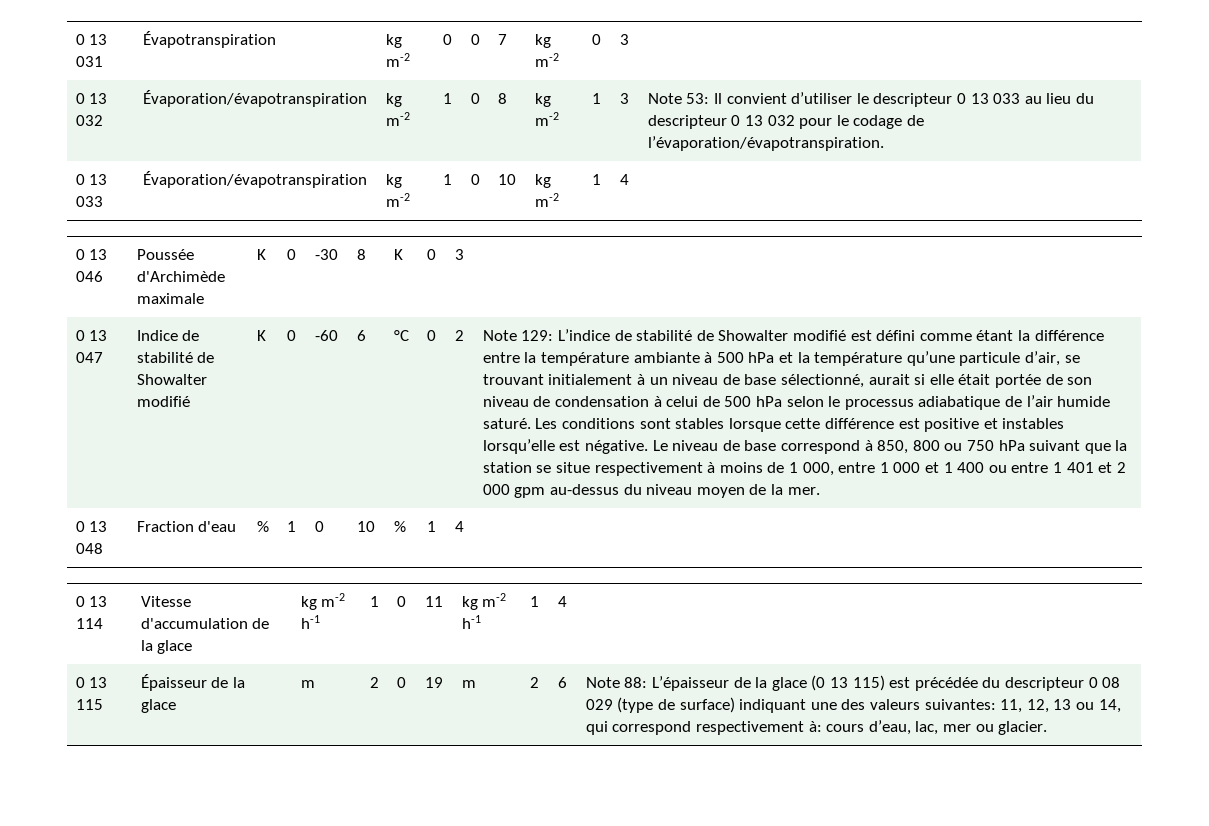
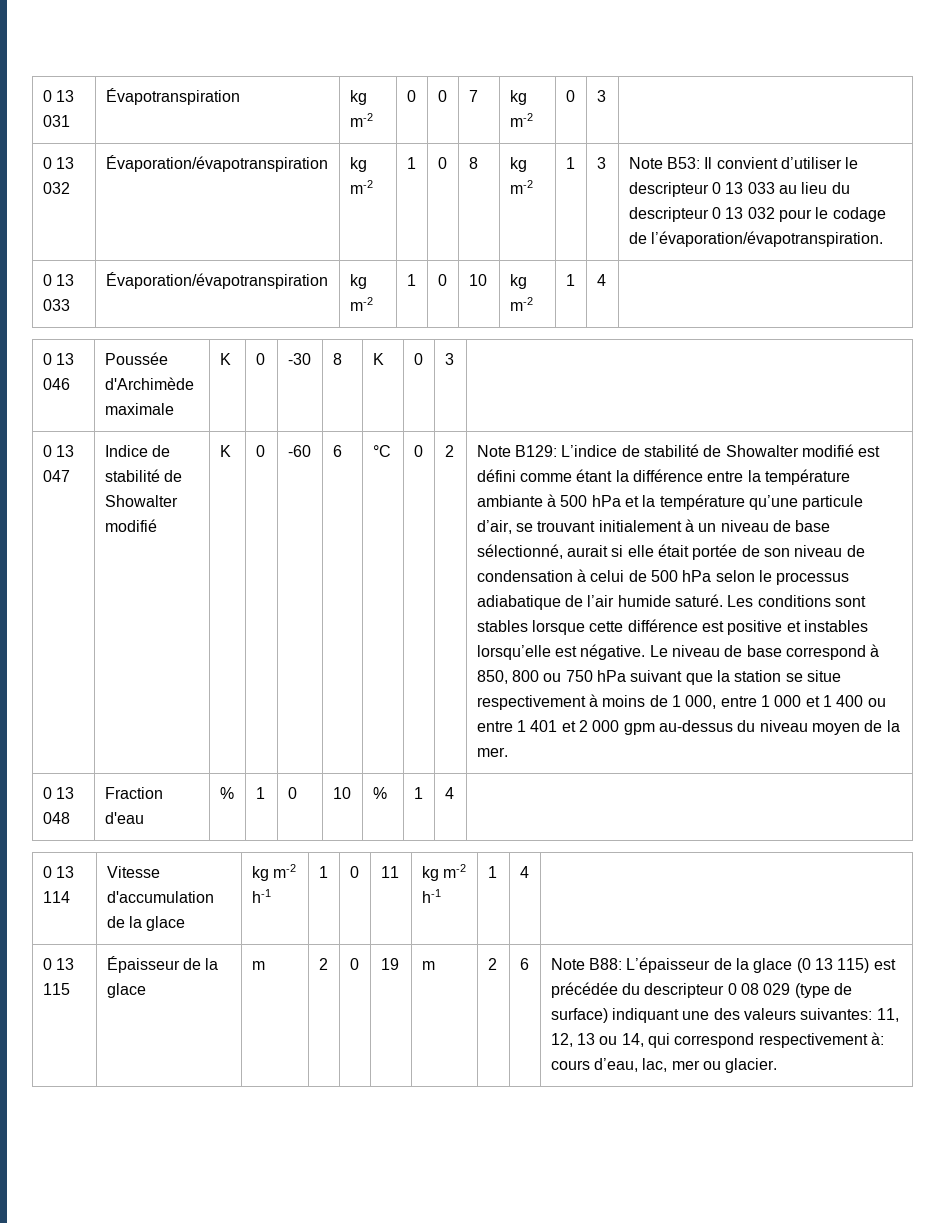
[686,93,710,104] 53: -> [667,157,701,169] B53:
[521,330,554,341] 129: -> [515,445,558,457] B129:
[624,677,648,688] 88: -> [589,958,623,970] B88:

